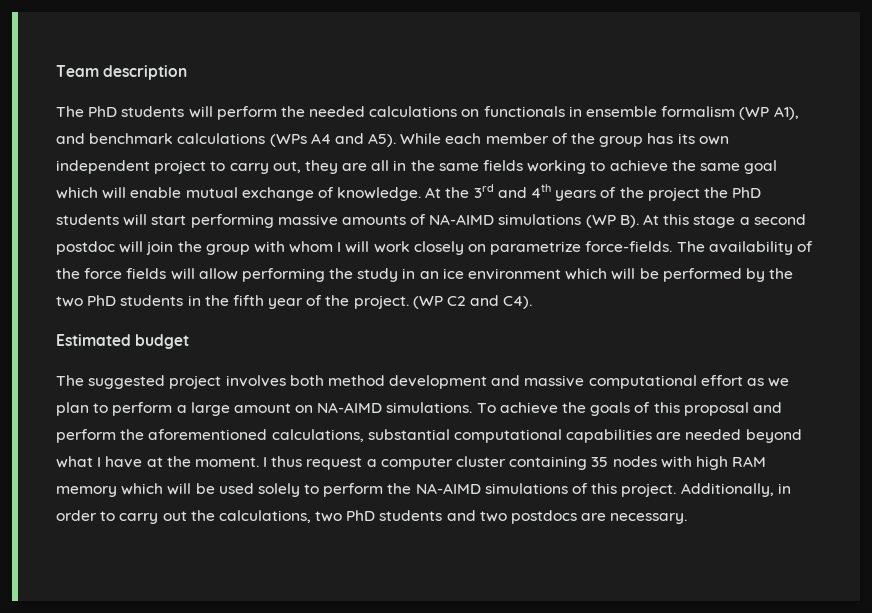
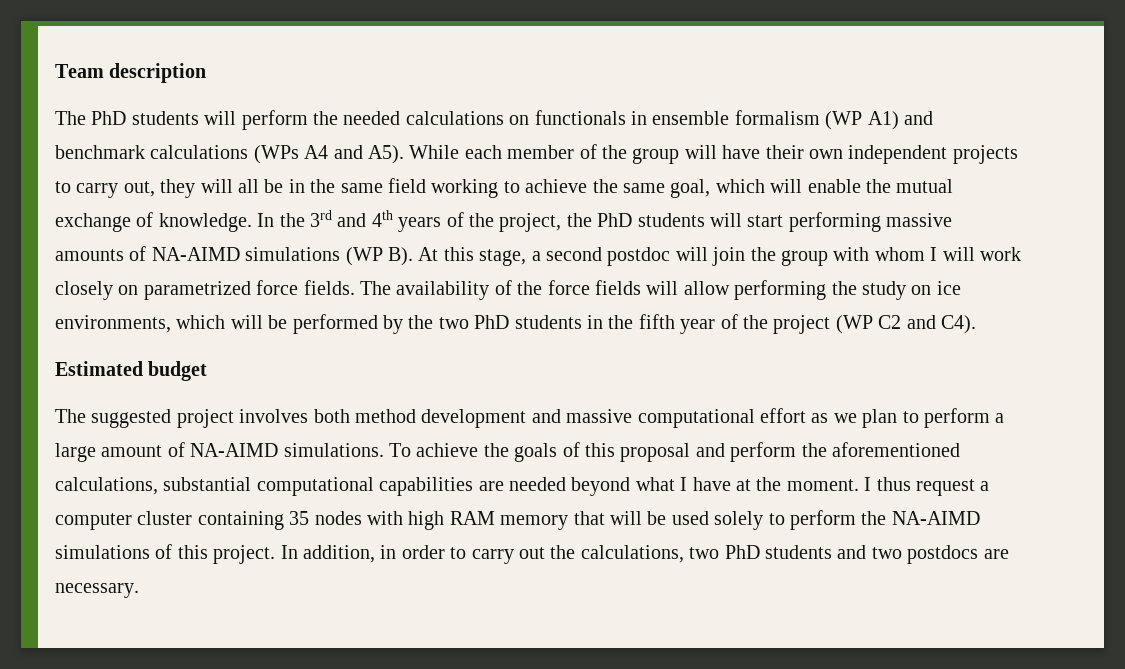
[773,106,799,120] A1), -> [867,111,899,130] A1)
[647,133,695,144] has its -> [684,145,804,159] will have their
[154,160,207,174] project -> [952,145,1018,164] projects
[342,160,390,171] are all -> [200,179,284,193] will all be
[483,160,524,171] fields -> [388,178,426,193] field
[744,160,778,174] goal -> [670,179,711,198] goal,
(182, 192) none -> [865,179,891,193] the
[425,187,442,198] At -> [257,213,275,227] In
[647,187,700,201] project -> [499,213,562,232] project,
[693,215,736,228] stage -> [479,249,527,266] stage,
[490,241,673,255] parametrize force-fields. -> [143,280,355,300] parametrized force fields.
[402,268,562,280] in an ice environment -> [911,281,961,295] [55,315,171,333] on ice environments,
[353,295,409,309] project. -> [773,315,831,334] project
[295,405,314,413] on -> [167,442,185,457] of
[121,483,164,495] which -> [573,511,605,525] that
[680,483,774,497] Additionally, -> [280,545,375,563] In addition,

